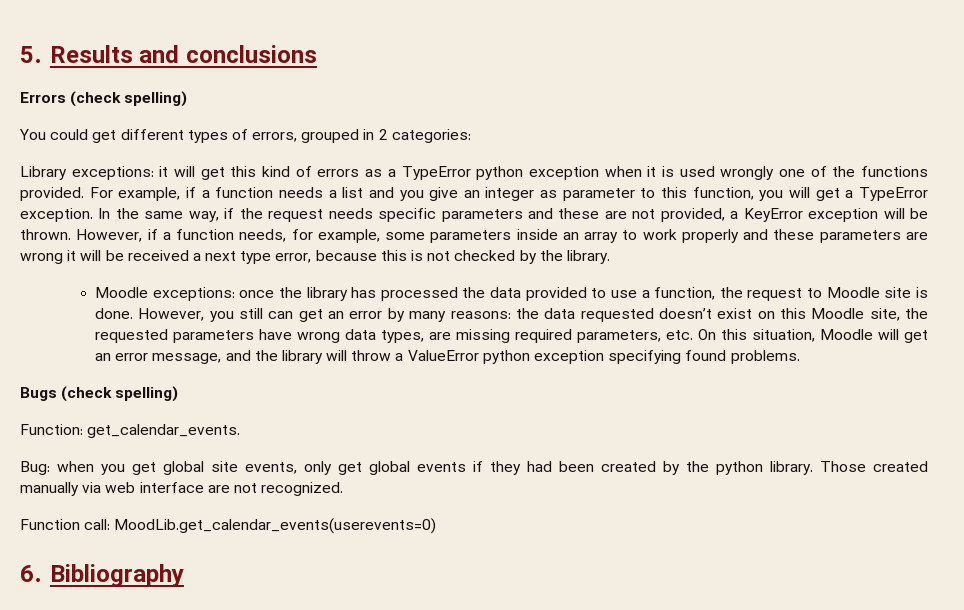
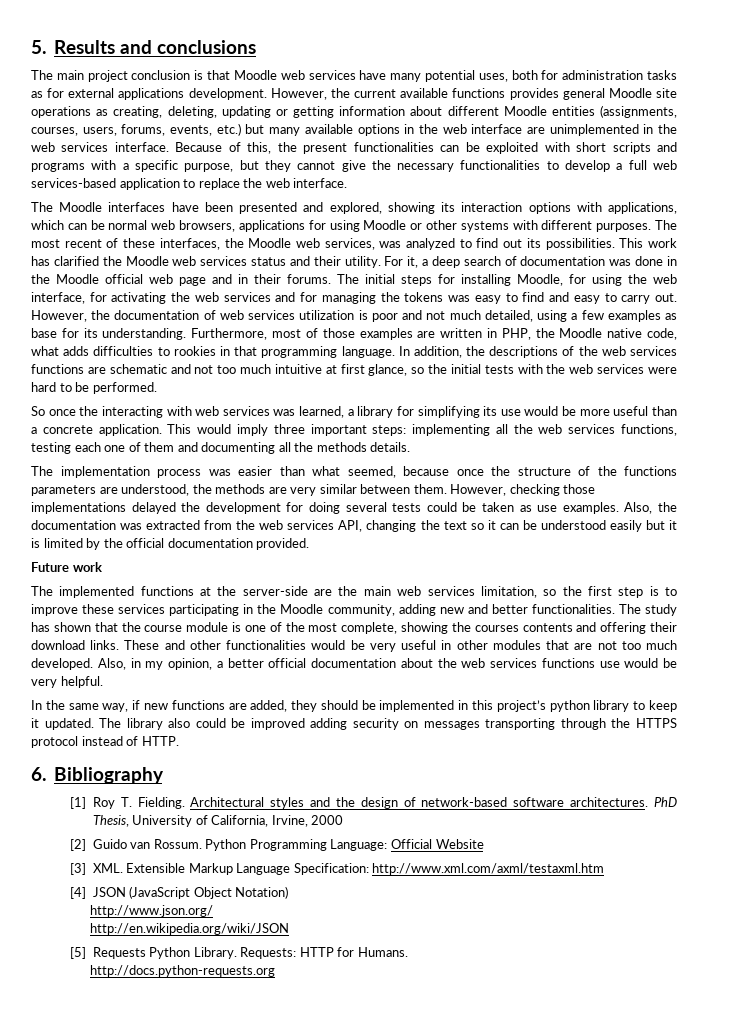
[20,91,188,107] [19,129,471,143] [20,166,928,180] [20,187,929,201] [20,208,93,222] Errors (check spelling) // You could get different types of errors, grouped in 2 categories: // Library exceptions: it will get this kind of errors as a TypeError python exception when it is used wrongly one of the functions provided. For example, if a function needs a list and you give an integer as parameter to this function, you will get a TypeError exception. -> [31,70,677,82] [31,88,677,100] [31,105,677,118] [31,123,677,136] [31,142,678,154] [31,160,677,172] [31,178,348,190] [31,202,677,214] [31,220,677,232] [31,238,677,250] [31,256,678,268] [31,274,677,286] [31,292,677,304] [31,310,678,322] [31,328,677,340] [31,346,677,358] [31,364,678,376] [31,382,157,394] [31,406,678,418] [31,424,677,436] [31,442,411,454] [31,466,677,478] [31,484,596,496] [31,502,678,514] [31,520,677,532] [31,538,310,550] [31,562,102,572] [31,586,678,598] [31,604,677,616] [31,622,678,634] [31,640,678,652] [31,658,677,670] [31,676,103,688] The main project conclusion is that Moodle web services have many potential uses, both for administration tasks as for external applications development. However, the current available functions provides general Moodle site operations as creating, deleting, updating or getting information about different Moodle entities (assignments, courses, users, forums, events, etc.) but many available options in the web interface are unimplemented in the web services interface. Because of this, the present functionalities can be exploited with short scripts and programs with a specific purpose, but they cannot give the necessary functionalities to develop a full web services-based application to replace the web interface. // The Moodle interfaces have been presented and explored, showing its interaction options with applications, which can be normal web browsers, applications for using Moodle or other systems with different purposes. The most recent of these interfaces, the Moodle web services, was analyzed to find out its possibilities. This work has clarified the Moodle web services status and their utility. For it, a deep search of documentation was done in the Moodle official web page and in their forums. The initial steps for installing Moodle, for using the web interface, for activating the web services and for managing the tokens was easy to find and easy to carry out. However, the documentation of web services utilization is poor and not much detailed, using a few examples as base for its understanding. Furthermore, most of those examples are written in PHP, the Moodle native code, what adds difficulties to rookies in that programming language. In addition, the descriptions of the web services functions are schematic and not too much intuitive at first glance, so the initial tests with the web services were hard to be performed. // So once the interacting with web services was learned, a library for simplifying its use would be more useful than a concrete application. This would imply three important steps: implementing all the web services functions, testing each one of them and documenting all the methods details. // The implementation process was easier than what seemed, because once the structure of the functions parameters are understood, the methods are very similar between them. However, checking those implementations delayed the development for doing several tests could be taken as use examples. Also, the documentation was extracted from the web services API, changing the text so it can be understood easily but it is limited by the official documentation provided. // Future work // The implemented functions at the server-side are the main web services limitation, so the first step is to improve these services participating in the Moodle community, adding new and better functionalities. The study has shown that the course module is one of the most complete, showing the courses contents and offering their download links. These and other functionalities would be very useful in other modules that are not too much developed. Also, in my opinion, a better official documentation about the web services functions use would be very helpful. //
[239,208,929,222] [20,229,929,243] [20,250,610,264] [94,287,929,301] [94,308,929,322] [94,329,929,343] [94,350,800,364] [20,386,179,402] [20,424,241,438] [20,461,928,475] [20,482,344,496] [20,518,437,534] [20,564,184,587] the request needs specific parameters and these are not provided, a KeyError exception will be thrown. However, if a function needs, for example, some parameters inside an array to work properly and these parameters are wrong it will be received a next type error, because this is not checked by the library. // Moodle exceptions: once the library has processed the data provided to use a function, the request to Moodle site is done. However, you still can get an error by many reasons: the data requested doesn’t exist on this Moodle site, the requested parameters have wrong data types, are missing required parameters, etc. On this situation, Moodle will get an error message, and the library will throw a ValueError python exception specifying found problems. // Bugs (check spelling) // Function: get_calendar_events. // Bug: when you get global site events, only get global events if they had been created by the python library. Those created manually via web interface are not recognized. // Function call: MoodLib.get_calendar_events(userevents=0) // 6. Bibliography -> [143,700,677,712] [31,718,677,730] [31,736,179,748] [31,767,164,784] [70,797,677,809] [92,815,344,827] [70,839,484,851] [70,863,605,875] [70,886,289,899] [90,905,214,917] [90,923,290,935] [70,947,408,959] [90,965,276,977] new functions are added, they should be implemented in this project’s python library to keep it updated. The library also could be improved adding security on messages transporting through the HTTPS protocol instead of HTTP. // 6. Bibliography // [1] Roy T. Fielding. Architectural styles and the design of network-based software architectures. PhD Thesis, University of California, Irvine, 2000 // [2] Guido van Rossum. Python Programming Language: Official Website // [3] XML. Extensible Markup Language Specification: http://www.xml.com/axml/testaxml.htm // [4] JSON (JavaScript Object Notation) // http://www.json.org/ // http://en.wikipedia.org/wiki/JSON // [5] Requests Python Library. Requests: HTTP for Humans. // http://docs.python-requests.org

